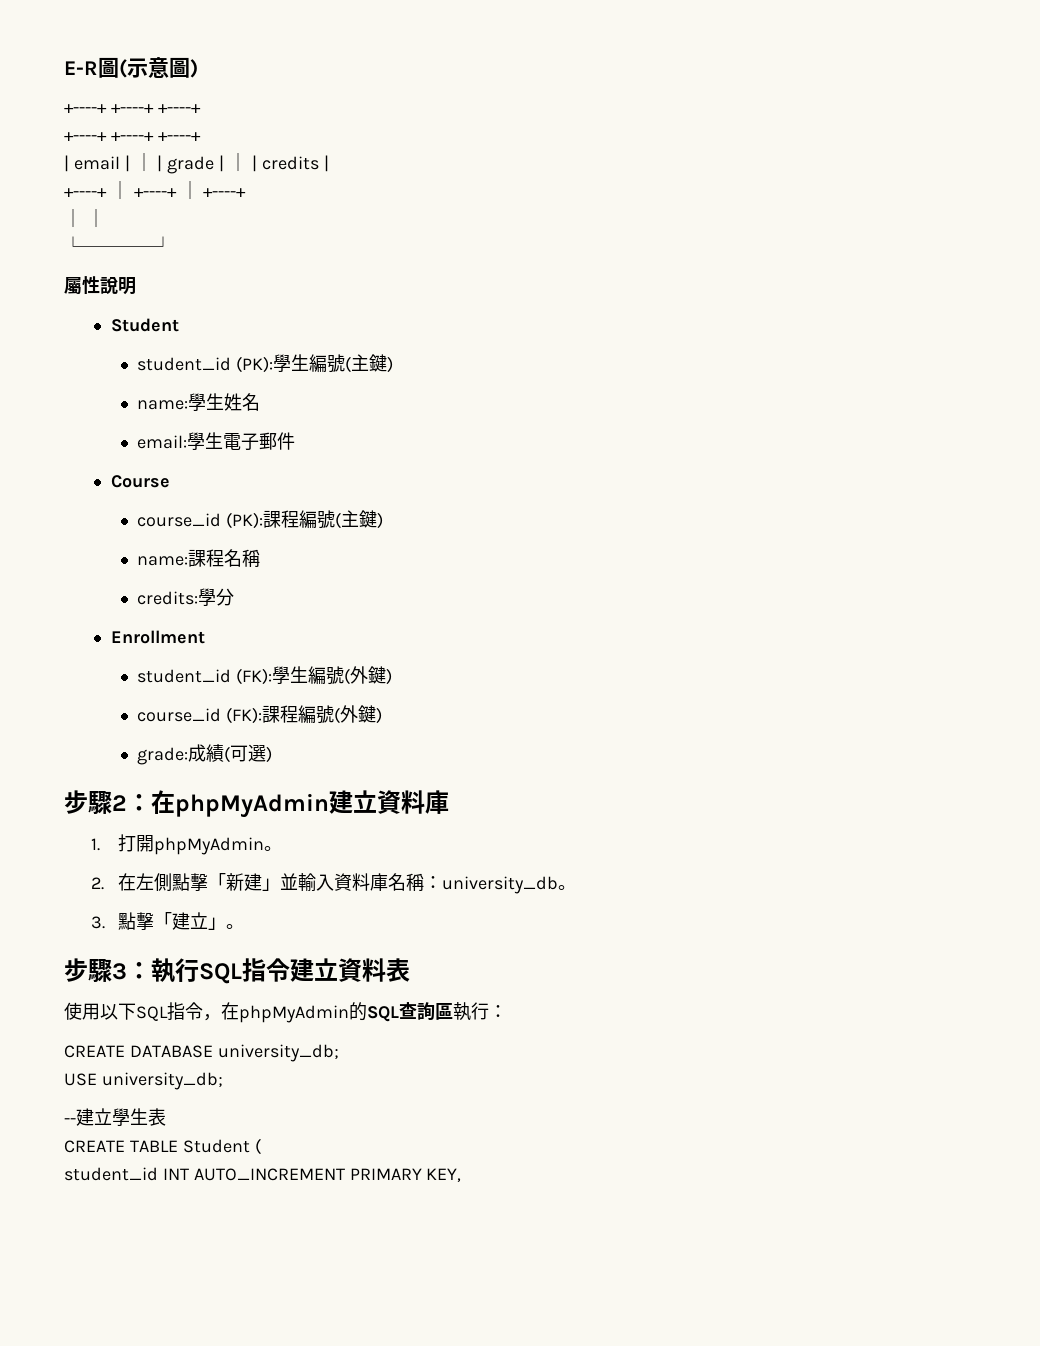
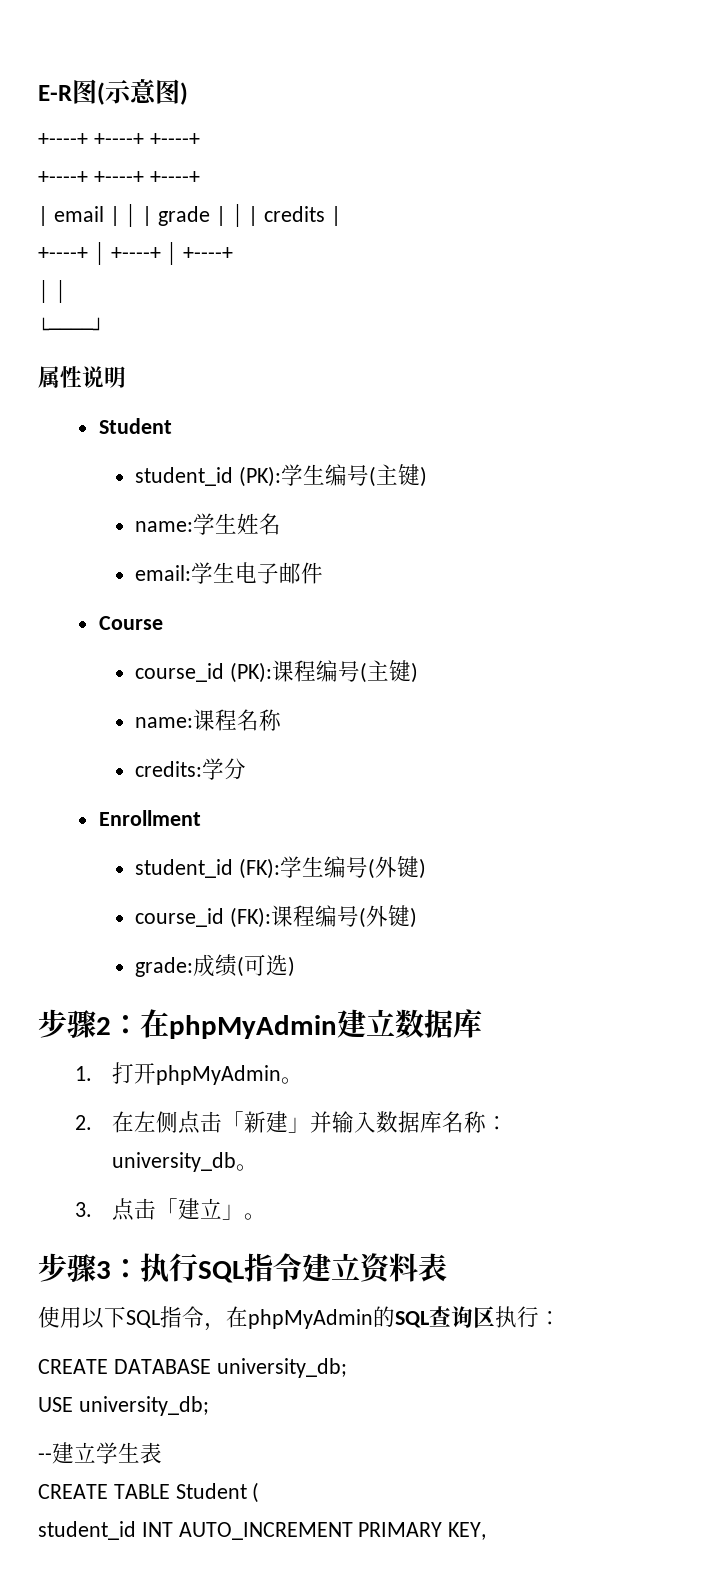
[98,57,119,78] 圖 -> [72,79,97,104] 图
[169,57,190,78] 圖 -> [155,79,180,104] 图
[64,276,118,295] 屬性說 -> [38,366,104,388] 属性说
[273,354,394,373] [137,393,207,411] 學生編號(主鍵) // name:學 -> [281,464,428,487] [135,513,216,535] 学生编号(主键) // name:学
[187,432,278,451] 學生電子郵 -> [191,562,302,584] 学生电子邮
[263,510,384,529] [137,549,261,567] 課程編號(主鍵) // name:課程名稱 -> [272,660,419,683] [135,709,283,731] 课程编号(主键) // name:课程名称
[198,588,217,606] 學 -> [202,758,225,780] 学
[272,666,387,685] 學生編號(外鍵 -> [280,856,420,879] 学生编号(外键
[262,705,377,724] 課程編號(外鍵 -> [271,905,411,928] 课程编号(外键
[206,744,267,763] 績(可選 -> [215,954,289,977] 绩(可选
[88,791,112,814] 驟 -> [67,1010,96,1038] 骤
[377,790,449,814] 資料庫 -> [395,1009,482,1038] 数据库
[135,835,154,852] 開 -> [133,1063,156,1084] 开
[153,873,208,892] 側點擊 -> [155,1111,222,1134] 侧点击
[279,873,424,891] 並輸入資料庫名稱 -> [309,1111,487,1133] 并输入数据库名称
[117,912,154,931] 點擊 -> [111,1198,156,1221] 点击
[88,958,175,983] 驟3：執 -> [67,1253,169,1283] 骤3：执
[338,958,362,982] 資 -> [360,1253,392,1284] 资
[417,1002,471,1021] 詢區執 -> [451,1306,517,1328] 询区执
[112,1108,130,1126] 學 -> [96,1442,118,1464] 学

